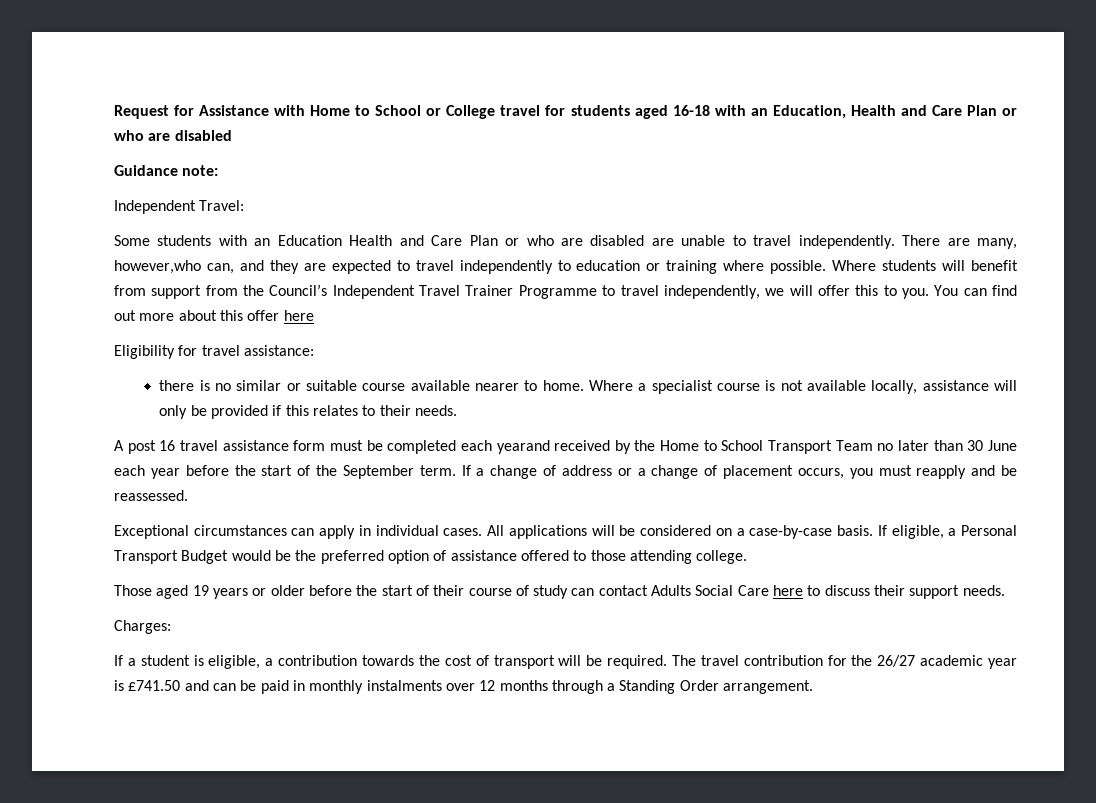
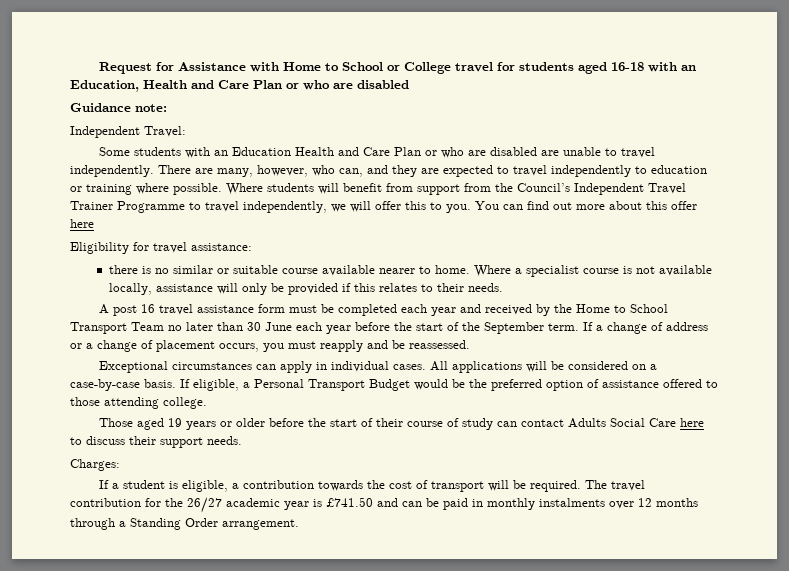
[114,260,201,274] however,who -> [257,165,335,177] however, who
[496,440,550,454] yearand -> [431,304,482,316] year and

